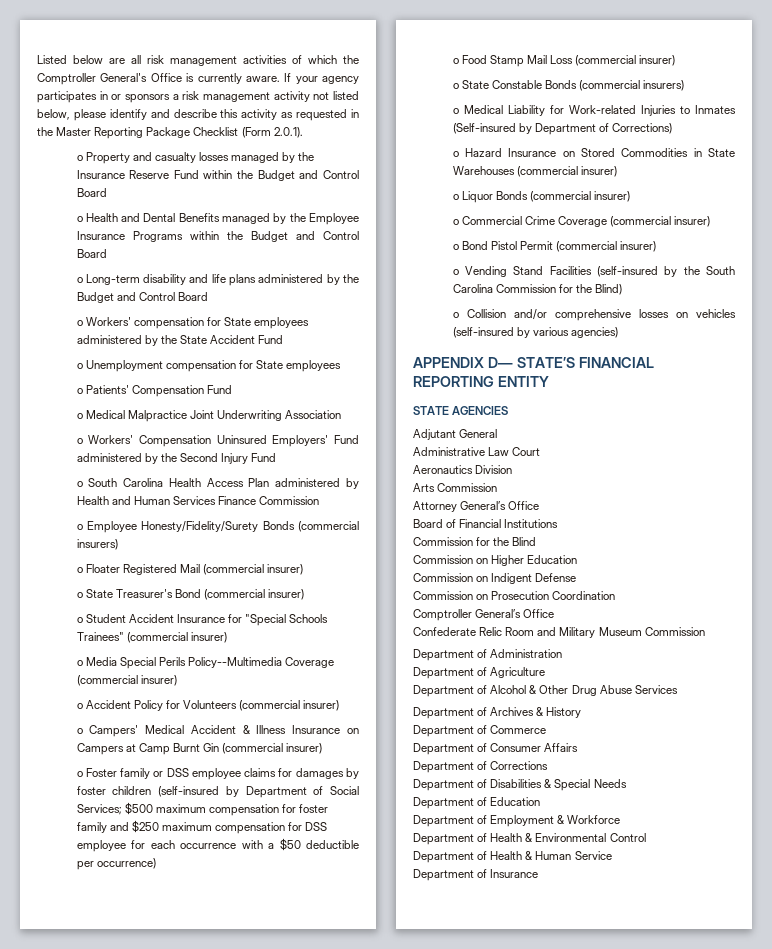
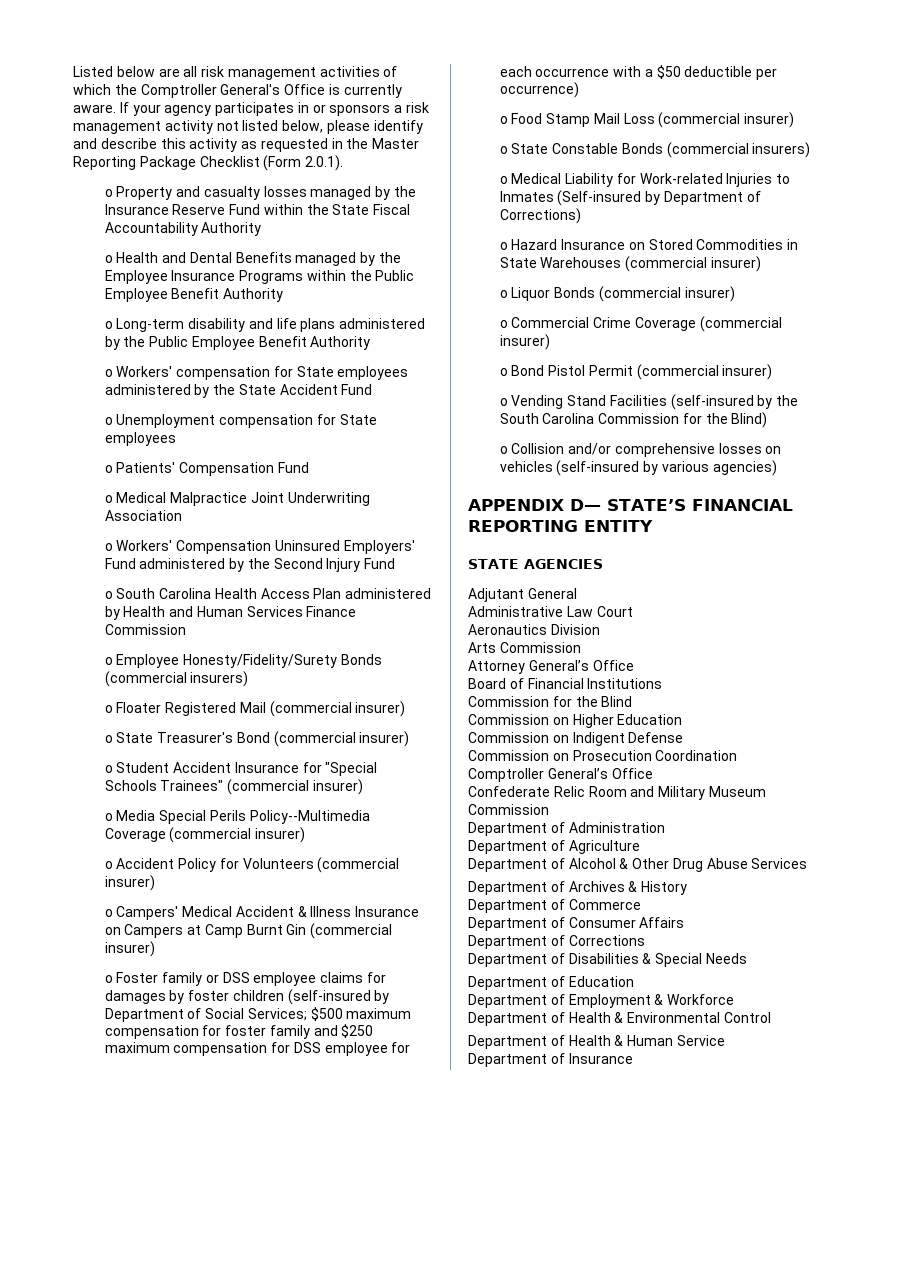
[257,170,359,181] [76,188,107,197] Budget and Control Board -> [332,204,411,215] [104,222,262,236] State Fiscal Accountability Authority
[250,231,360,242] [76,249,107,258] Budget and Control Board -> [375,270,415,281] [104,288,284,302] Public Employee Benefit Authority
[76,292,208,303] Budget and Control Board -> [149,336,371,350] Public Employee Benefit Authority

